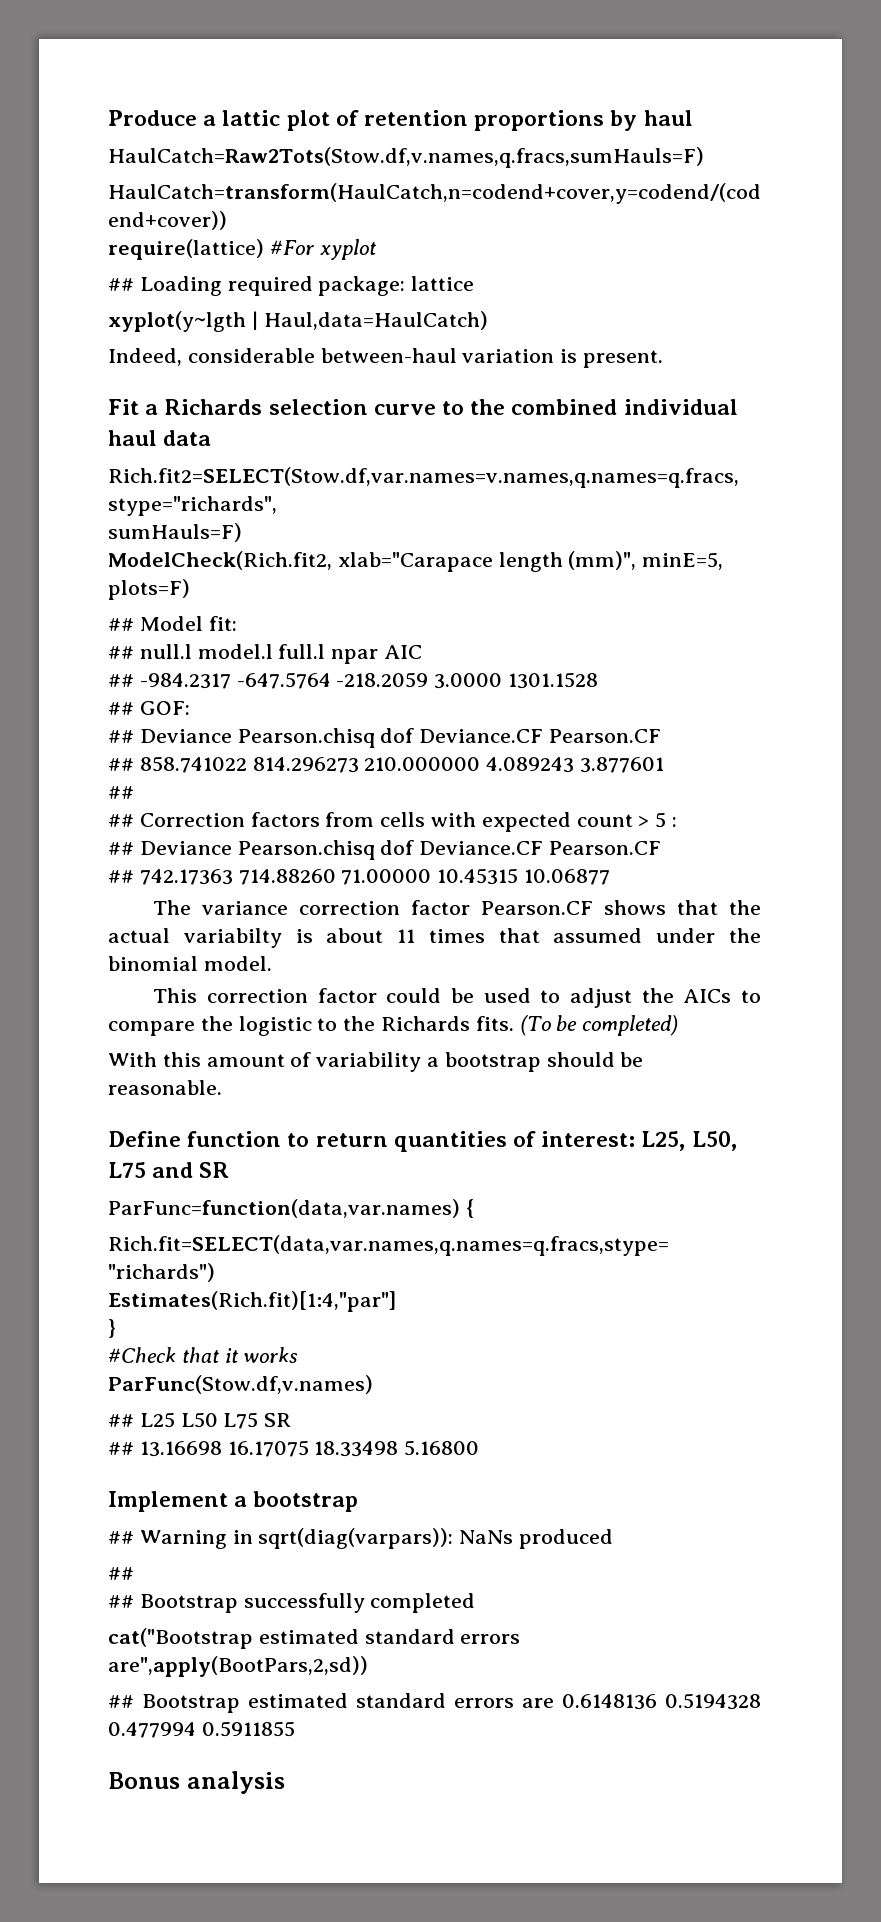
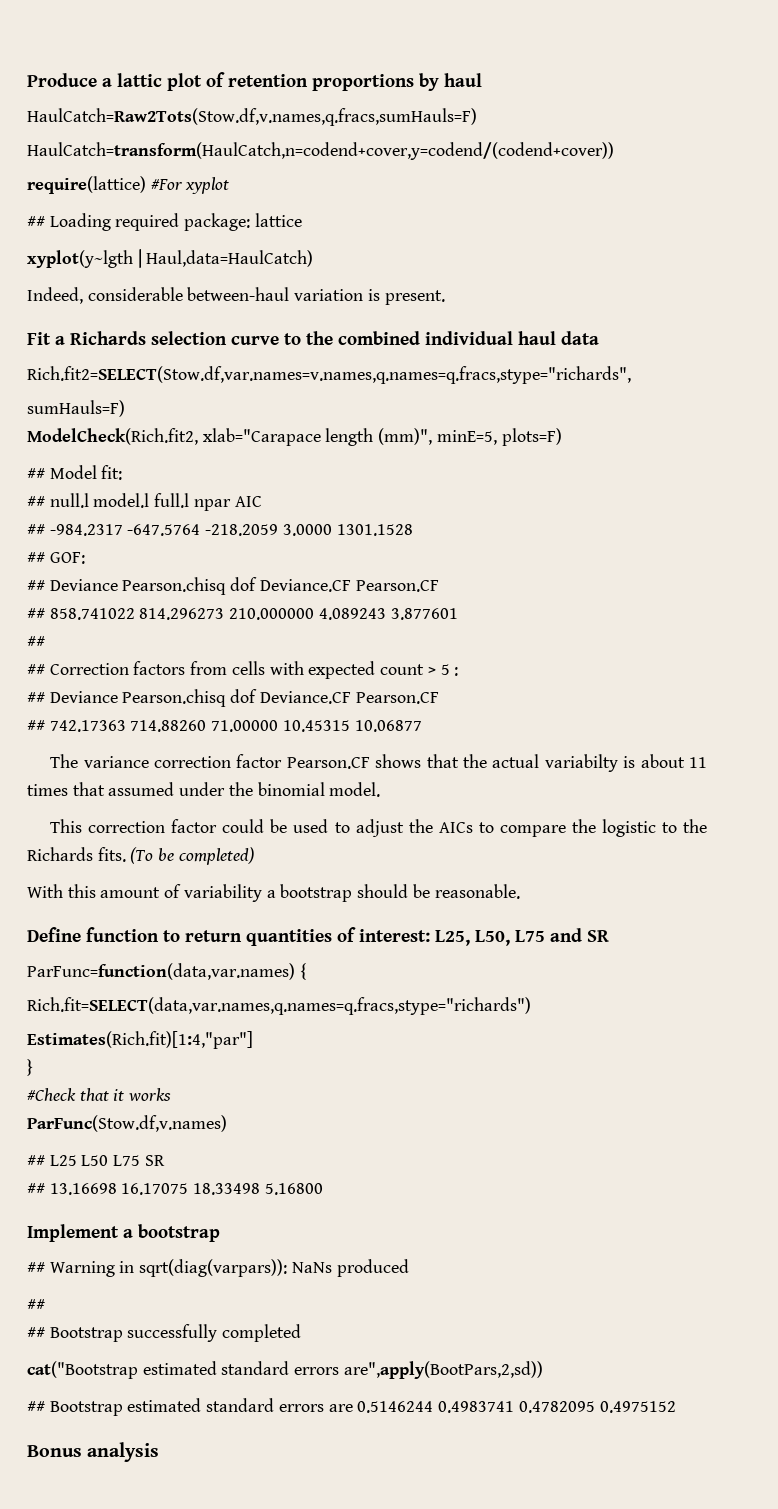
[562,1693,761,1710] [108,1721,295,1738] 0.6148136 0.5194328 0.477994 0.5911855 -> [357,1401,676,1413] 0.5146244 0.4983741 0.4782095 0.4975152

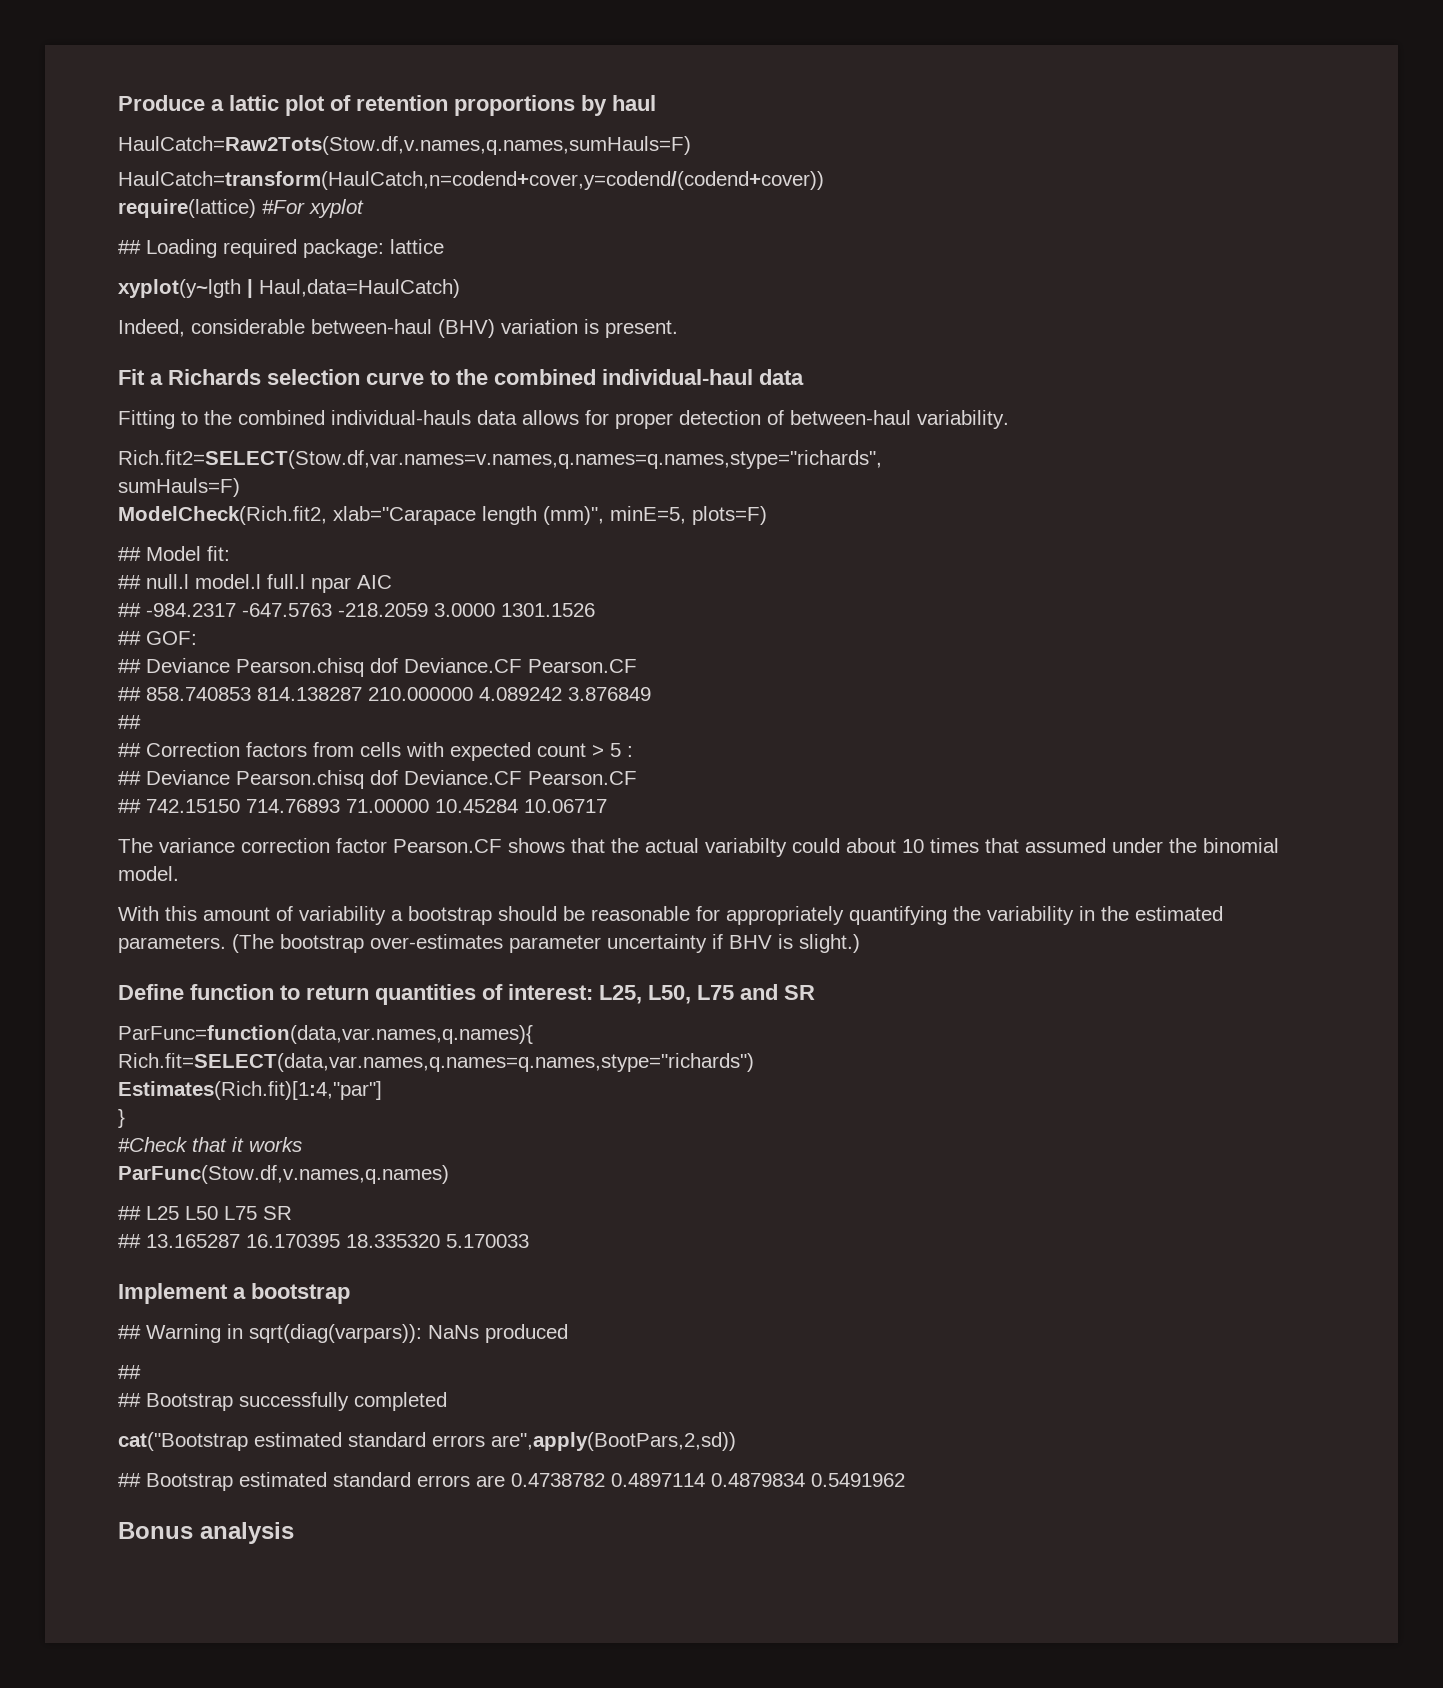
[27,108,477,126] HaulCatch=Raw2Tots(Stow.df,v.names,q.fracs,sumHauls=F) -> [118,136,691,155] HaulCatch=Raw2Tots(Stow.df,v.names,q.names,sumHauls=F)
(290, 294) none -> [438,319,495,338] (BHV)
[425,331,556,345] individual haul -> [602,369,753,385] individual-haul
[27,366,631,384] Rich.fit2=SELECT(Stow.df,var.names=v.names,q.names=q.fracs,stype="richards", -> [118,410,1009,429] [118,450,882,469] Fitting to the combined individual-hauls data allows for proper detection of between-haul variability. // Rich.fit2=SELECT(Stow.df,var.names=v.names,q.names=q.names,stype="richards",
[127,524,201,536] -647.5764 -> [242,603,332,617] -647.5763
[336,524,413,536] 1301.1528 -> [501,603,595,617] 1301.1526
[49,608,458,620] 858.741022 814.296273 210.000000 4.089243 3.877601 -> [146,687,651,701] 858.740853 814.138287 210.000000 4.089242 3.876849
[49,720,422,732] 742.17363 714.88260 71.00000 10.45315 10.06877 -> [146,799,607,813] 742.15150 714.76893 71.00000 10.45284 10.06717
[623,754,707,768] is about 11 -> [792,838,924,853] could about 10
[50,819,707,837] [27,847,254,865] // This correction factor could be used to adjust the AICs to compare the logistic to the Richards fits. (To be completed) -> (179, 873) none
[434,884,520,899] reasonable. -> [591,906,1223,925] [118,934,860,953] reasonable for appropriately quantifying the variability in the estimated parameters. (The bootstrap over-estimates parameter uncertainty if BHV is slight.)
[27,963,306,980] [27,997,531,1015] ParFunc=function(data,var.names) { // Rich.fit=SELECT(data,var.names,q.names=q.fracs,stype="richards") -> [118,1025,533,1044] [118,1053,754,1072] ParFunc=function(data,var.names,q.names){ // Rich.fit=SELECT(data,var.names,q.names=q.names,stype="richards")
[27,1115,227,1132] ParFunc(Stow.df,v.names) -> [118,1165,449,1184] ParFunc(Stow.df,v.names,q.names)
[49,1183,323,1195] 13.16698 16.17075 18.33498 5.16800 -> [146,1234,529,1248] 13.165287 16.170395 18.335320 5.170033
[357,1401,676,1413] 0.5146244 0.4983741 0.4782095 0.4975152 -> [511,1473,905,1487] 0.4738782 0.4897114 0.4879834 0.5491962

